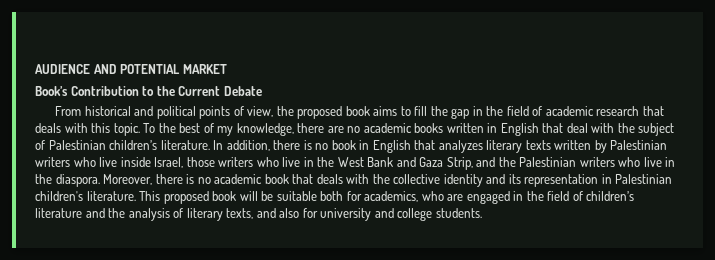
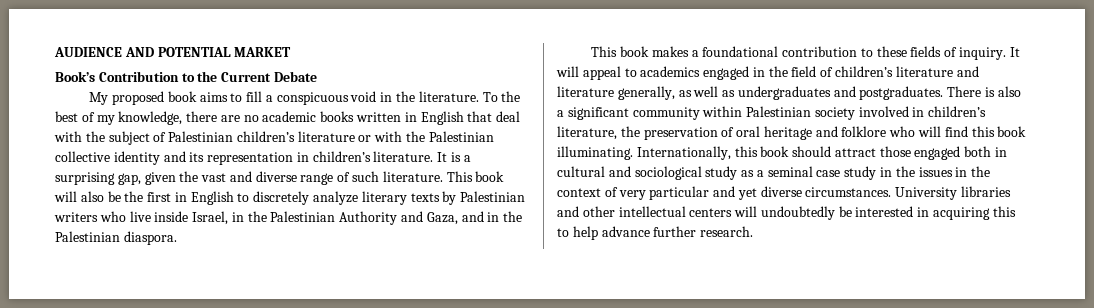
[55,106,294,119] From historical and political points of view, the -> [89,92,109,105] My
[430,106,664,119] [35,123,140,136] the gap in the field of academic research that deals with this topic. -> [265,91,479,105] a conspicuous void in the literature.
[160,140,483,153] literature. In addition, there is no book in English that analyzes -> [297,131,494,142] [55,151,471,165] [55,171,505,185] [54,191,359,205] literature or with the Palestinian collective identity and its representation in children’s literature. It is a surprising gap, given the vast and diverse range of such literature. This book will also be the first in English to discretely analyze
[554,140,592,150] written -> (440, 197) none
[186,157,676,170] [35,174,673,187] [35,191,464,204] those writers who live in the West Bank and Gaza Strip, and the Palestinian writers who live in the diaspora. Moreover, there is no academic book that deals with the collective identity and its representation in Palestinian children's literature. This proposed book will be suitable both for academics, who are -> [231,211,523,225] [55,231,177,245] [591,46,1020,60] [556,66,701,80] in the Palestinian Authority and Gaza, and in the Palestinian diaspora. // This book makes a foundational contribution to these fields of inquiry. It will appeal to academics
[108,208,482,221] the analysis of literary texts, and also for university and college students. -> [557,86,1021,100] [557,106,987,120] [557,126,1027,140] [557,146,1008,160] [557,166,991,180] [557,186,1012,200] [557,206,1016,220] [557,226,754,240] literature generally, as well as undergraduates and postgraduates. There is also a significant community within Palestinian society involved in children’s literature, the preservation of oral heritage and folklore who will find this book illuminating. Internationally, this book should attract those engaged both in cultural and sociological study as a seminal case study in the issues in the context of very particular and yet diverse circumstances. University libraries and other intellectual centers will undoubtedly be interested in acquiring this to help advance further research.

